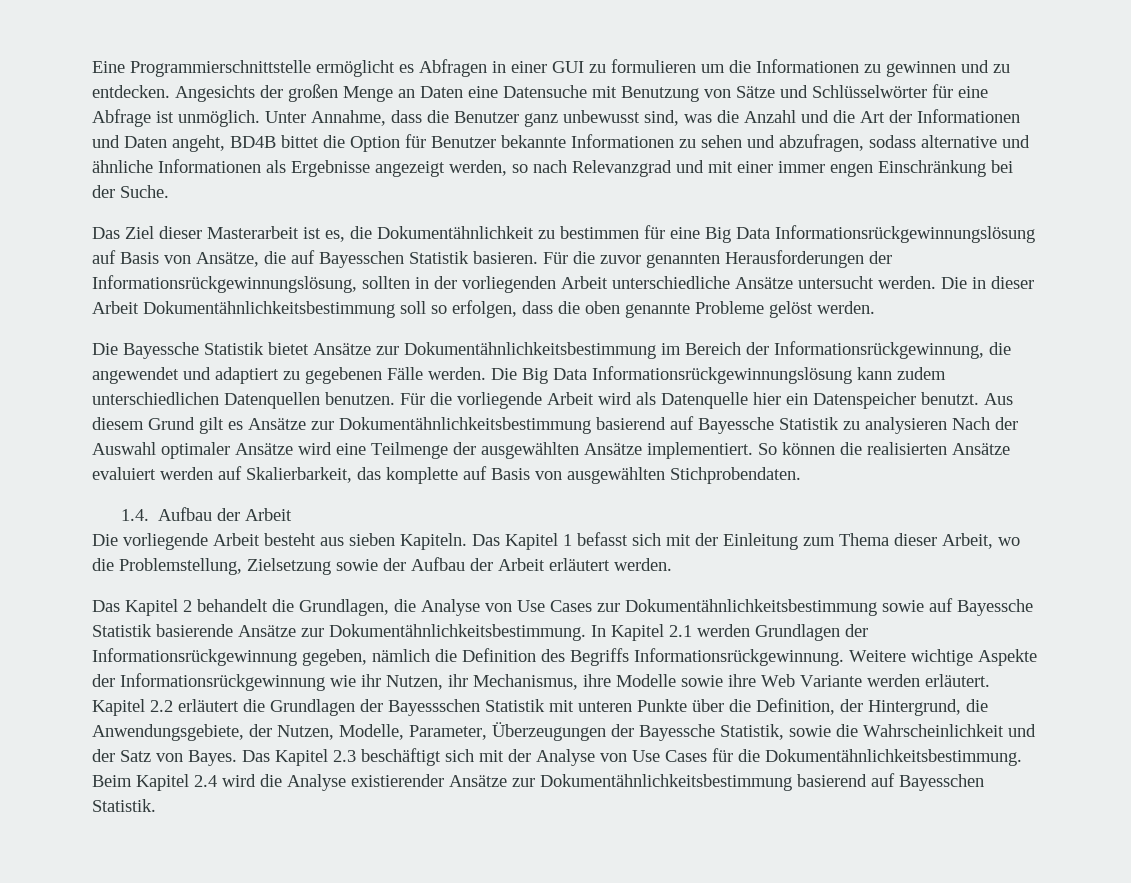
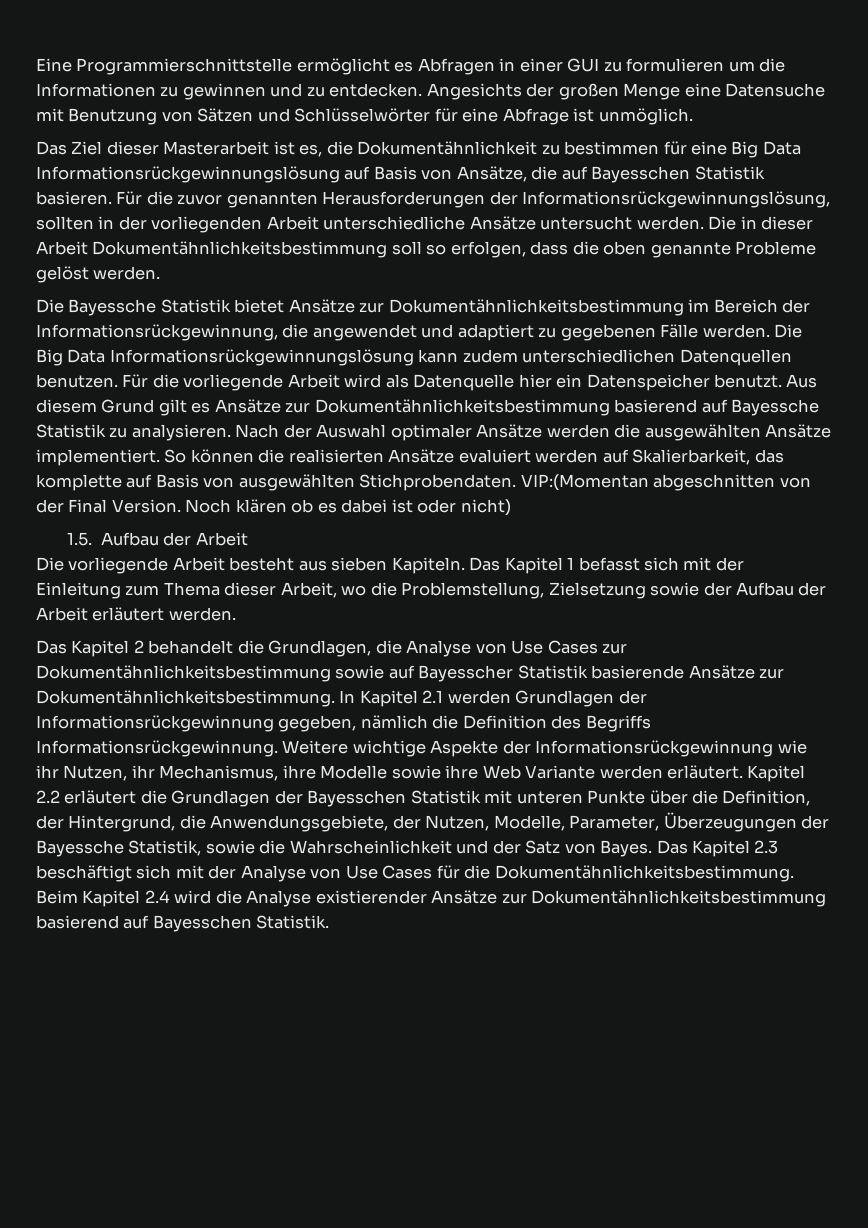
[398,86,463,98] an Daten -> (681, 91) none
[736,86,775,98] Sätze -> [197,108,254,122] Sätzen
[265,109,1020,127] [92,134,1030,152] [92,159,1013,177] [92,185,169,198] Unter Annahme, dass die Benutzer ganz unbewusst sind, was die Anzahl und die Art der Informationen und Daten angeht, BD4B bittet die Option für Benutzer bekannte Informationen zu sehen und abzufragen, sodass alternative und ähnliche Informationen als Ergebnisse angezeigt werden, so nach Relevanzgrad und mit einer immer engen Einschränkung bei der Suche. -> (693, 116) none
[865,417,947,434] analysieren -> [131,424,231,441] analysieren.
[298,442,476,459] wird eine Teilmenge der -> [546,424,641,438] werden die
[120,509,149,521] // 1.4. -> [520,474,811,491] [36,499,511,516] [67,532,93,546] VIP:(Momentan abgeschnitten von der Final Version. Noch klären ob es dabei ist oder nicht) // 1.5.
[957,599,1033,616] Bayessche -> [418,665,514,682] Bayesscher
[388,699,480,716] Bayessschen -> [307,790,407,807] Bayesschen

